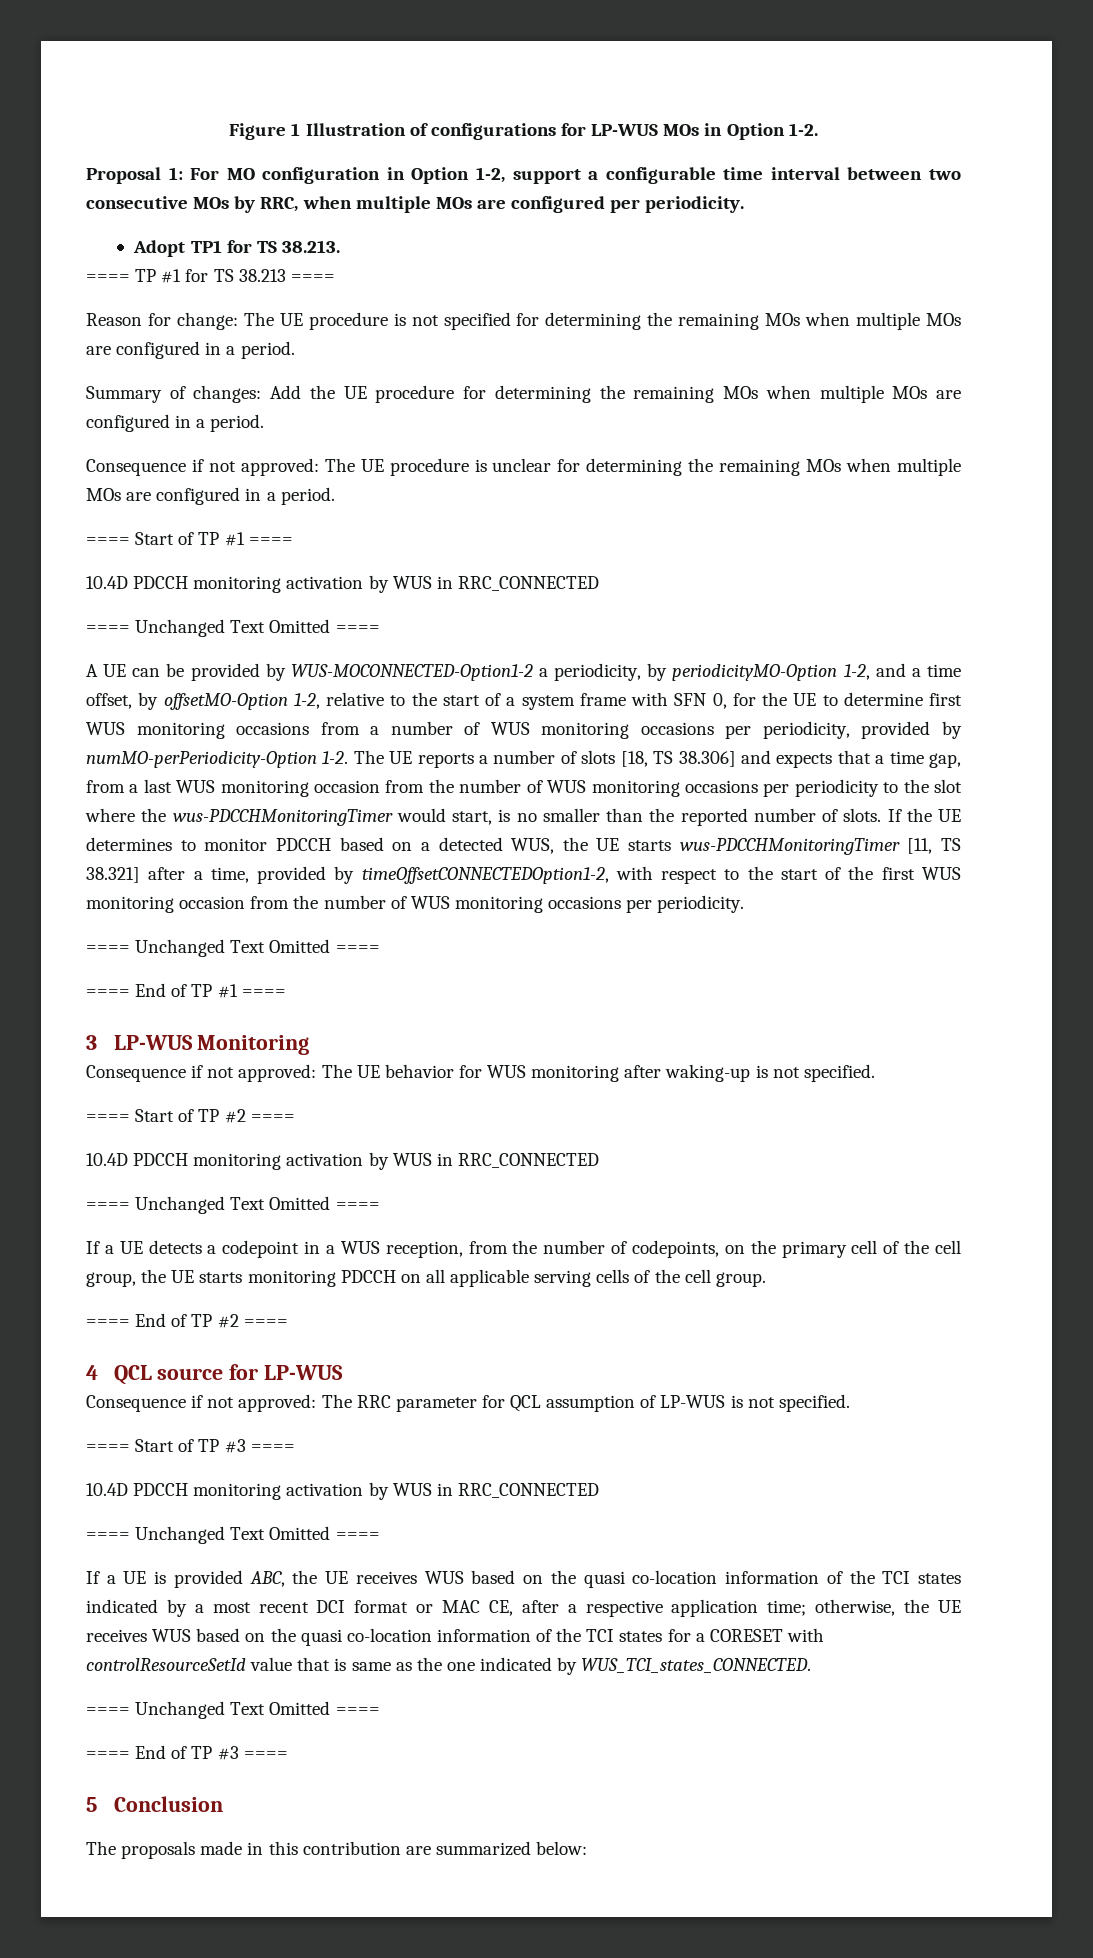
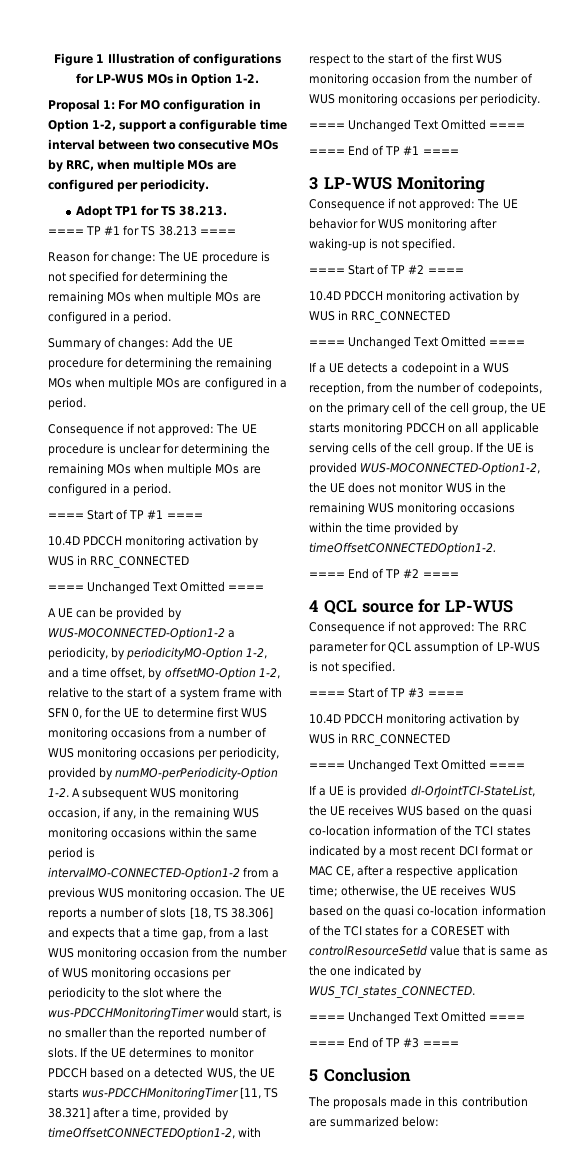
(349, 757) none -> [72,787,240,800] [48,807,259,820] [48,827,258,840] [48,847,96,860] [48,867,280,880] [48,887,243,900] A subsequent WUS monitoring occasion, if any, in the remaining WUS monitoring occasions within the same period is intervalMO-CONNECTED-Option1-2 from a previous WUS monitoring occasion.
(766, 1279) none -> [475,442,534,453] [309,462,541,475] [309,482,506,493] [309,502,516,515] [309,522,460,535] [309,542,496,555] If the UE is provided WUS-MOCONNECTED-Option1-2, the UE does not monitor WUS in the remaining WUS monitoring occasions within the time provided by timeOffsetCONNECTEDOption1-2.
[249,1571,285,1587] ABC, -> [410,785,535,798] dl-OrJointTCI-StateList,

